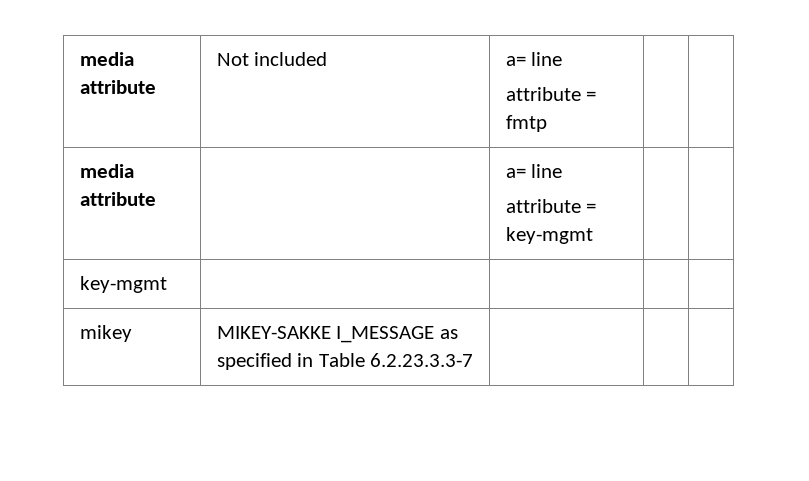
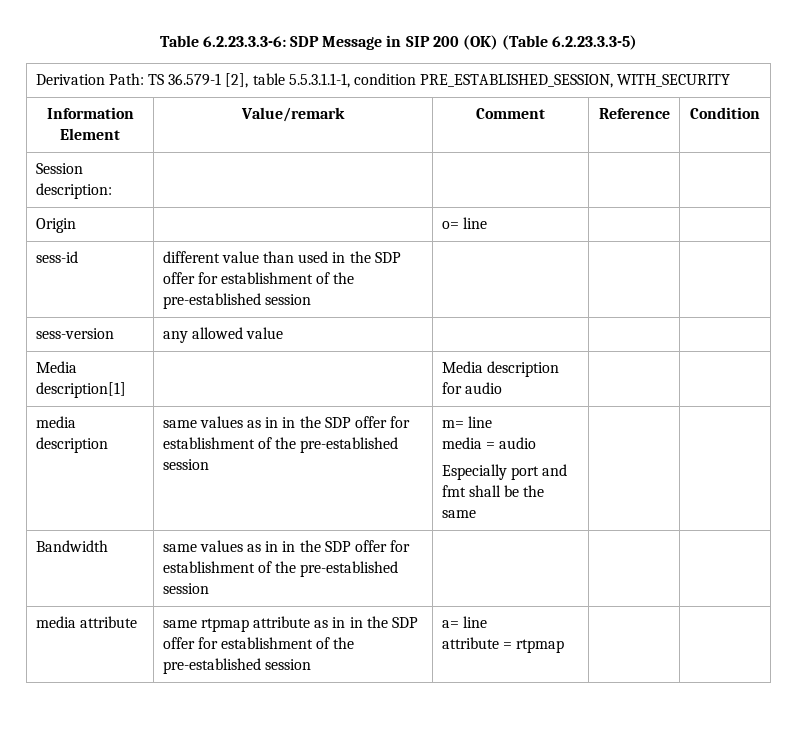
[79,52,134,66] [79,80,156,94] [216,52,328,66] [505,52,563,66] [505,87,597,101] [505,115,547,132] [79,164,134,178] [79,192,156,206] [505,164,563,178] [505,199,597,213] [505,227,593,244] [79,276,167,293] [79,325,132,342] [216,326,458,343] [216,353,474,370] media attribute | Not included | a= line // attribute = fmtp | | // media attribute | | a= line // attribute = key-mgmt | | // key-mgmt | | | | // mikey | MIKEY-SAKKE I_MESSAGE as specified in Table 6.2.23.3.3-7 | -> [159,35,638,50] [35,73,731,88] [46,107,134,119] [60,128,120,140] [241,107,345,122] [476,108,545,119] [598,108,670,119] [690,107,760,119] [35,163,83,174] [35,183,112,199] [35,218,76,233] [441,217,487,229] [35,251,78,263] [162,251,401,263] [162,272,355,284] [162,293,311,309] [35,328,114,339] [162,327,283,343] [35,361,77,373] [35,382,126,398] [441,361,559,377] [441,382,502,394] [35,416,76,428] [35,437,108,453] [162,416,411,428] [162,437,399,453] [162,459,209,470] [441,416,492,428] [441,437,536,449] [441,464,567,480] [441,485,545,497] [441,510,476,518] [35,540,108,552] [162,540,411,552] [162,561,399,577] [162,583,209,594] [35,616,137,628] [162,616,418,632] [162,637,355,649] [162,658,311,674] [441,616,487,628] [441,637,564,653] Table 6.2.23.3.3-6: SDP Message in SIP 200 (OK) (Table 6.2.23.3.3-5) // Derivation Path: TS 36.579-1 [2], table 5.5.3.1.1-1, condition PRE_ESTABLISHED_SESSION, WITH_SECURITY // Information Element | Value/remark | Comment | Reference | Condition // Session description: | | | | // Origin | | o= line | | // sess-id | different value than used in the SDP offer for establishment of the pre-established session | | | // sess-version | any allowed value | | | // Media description[1] | | Media description for audio | | // media description | same values as in in the SDP offer for establishment of the pre-established session | m= line // media = audio // Especially port and fmt shall be the same | | // Bandwidth | same values as in in the SDP offer for establishment of the pre-established session | | | // media attribute | same rtpmap attribute as in in the SDP offer for establishment of the pre-established session | a= line // attribute = rtpmap

